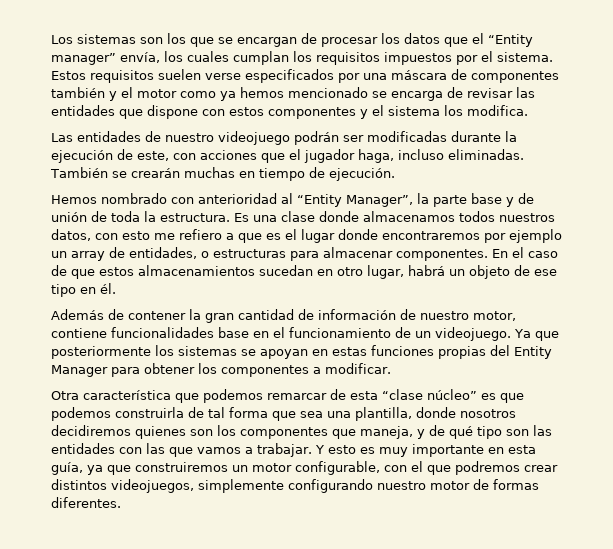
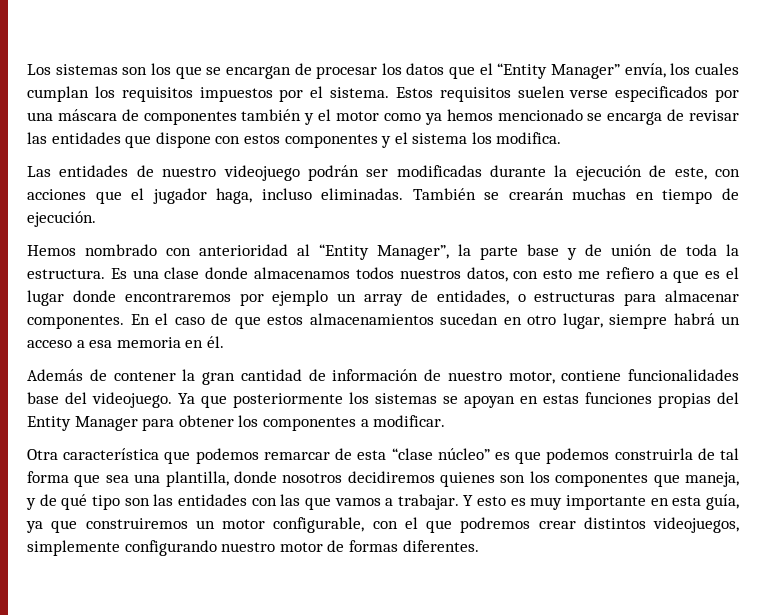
[51,53,116,65] manager” -> [551,64,621,79] Manager”
(404, 272) none -> [609,314,667,329] siempre
[469,265,557,279] [51,284,76,297] objeto de ese tipo -> [27,337,181,348] acceso a esa memoria
[253,327,431,338] en el funcionamiento de un -> [65,392,87,404] del

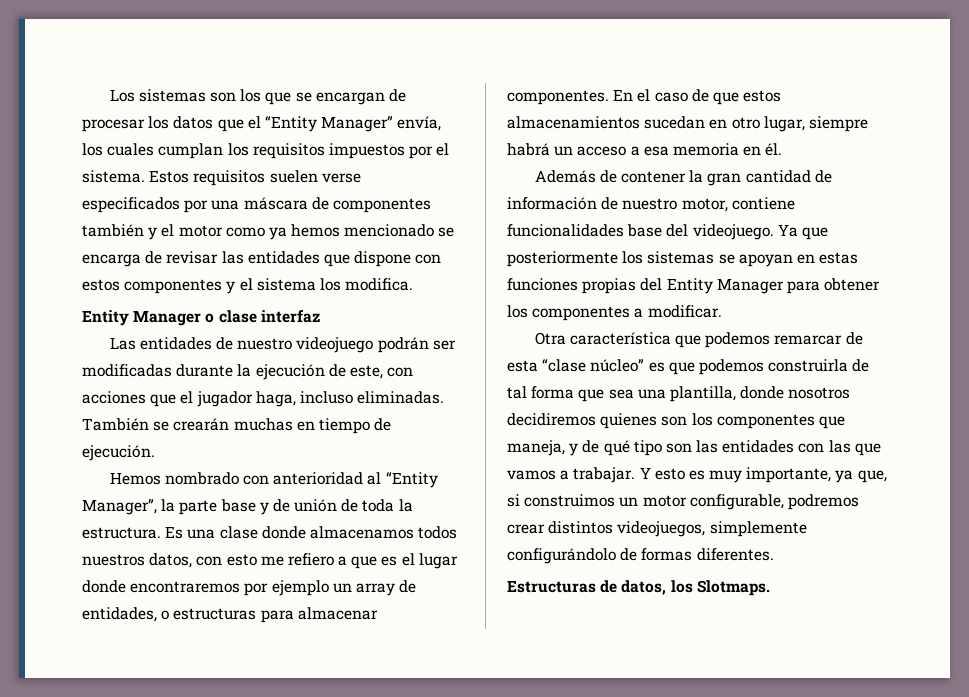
(562, 138) none -> [82,310,320,326] // Entity Manager o clase interfaz
[566,494,739,510] [26,517,452,533] importante en esta guía, ya que construiremos un motor configurable, con el que -> [746,467,887,483] [507,494,784,510] importante, ya que, si construimos un motor configurable,
[124,540,323,556] configurando nuestro motor -> [507,548,616,564] configurándolo
(479, 546) none -> [507,580,770,596] // Estructuras de datos, los Slotmaps.

